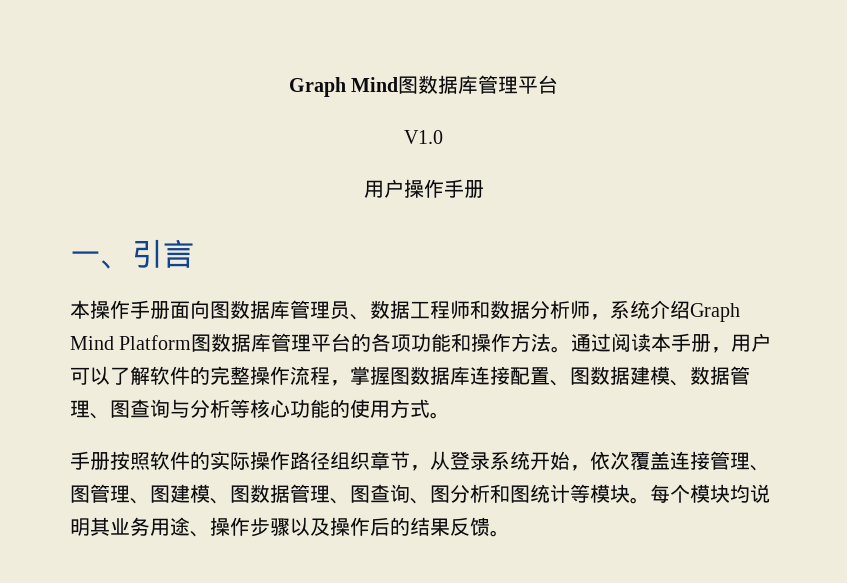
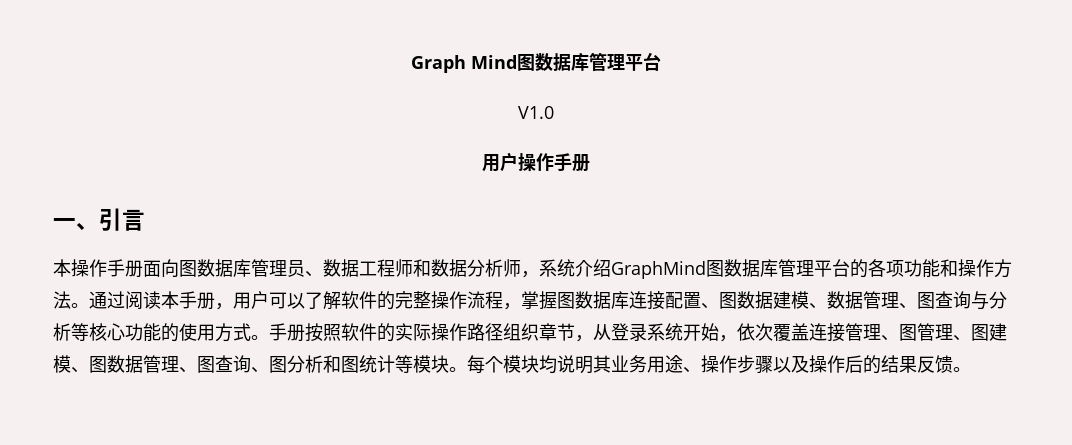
[690,303,740,322] [70,335,192,350] Graph Mind Platform -> [611,261,706,279] GraphMind
(450, 415) // -> (269, 337) none

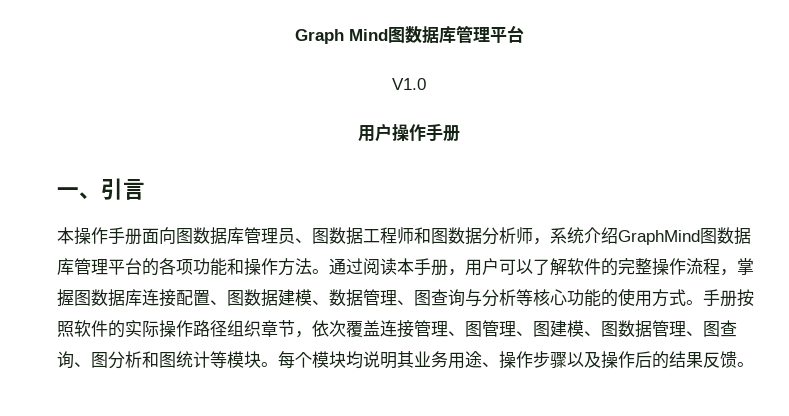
(323, 274) none -> [312,228,329,244] 图
(431, 268) none -> [431,228,448,244] 图
[593,323,737,342] 从登录系统开始， -> (312, 334) none

